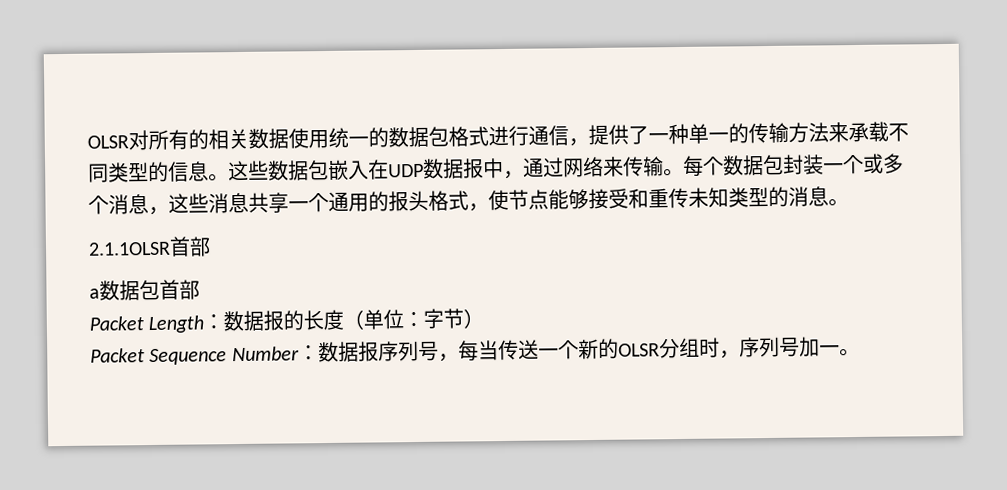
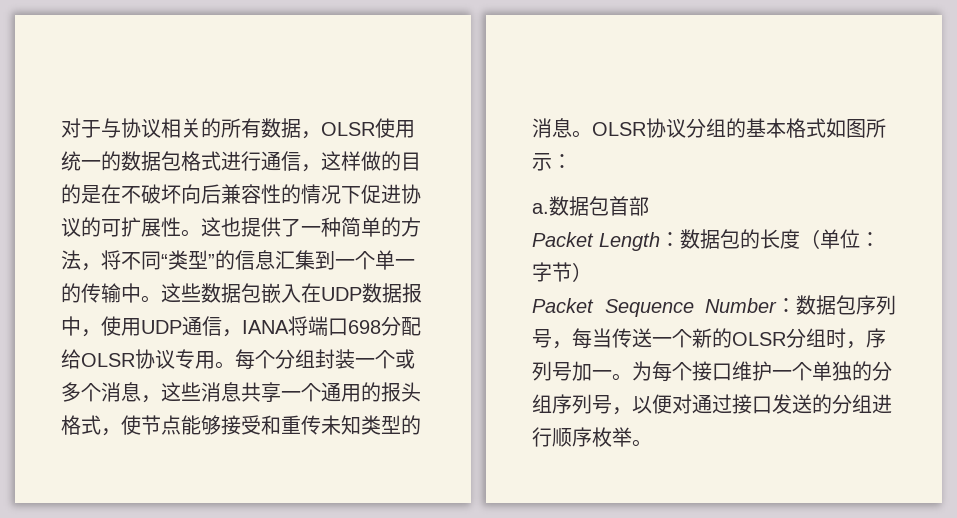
[87,128,289,151] OLSR对所有的相关数据 -> [61,118,375,139] 对于与协议相关的所有数据，OLSR
[588,121,909,146] [88,161,209,183] 提供了一种单一的传输方法来承载不同类型的信息 -> [321,151,421,171] [61,184,421,204] [61,217,421,237] [61,250,415,271] [61,283,141,303] 这样做的目的是在不破坏向后兼容性的情况下促进协议的可扩展性。这也提供了一种简单的方法，将不同“类型”的信息汇集到一个单一的传输中
[523,154,784,178] 通过网络来传输。每个数据包 -> [101,316,421,337] [61,349,315,370] 使用UDP通信，IANA将端口698分配给OLSR协议专用。每个分组
[88,236,211,257] [89,288,100,299] // 2.1.1OLSR首部 // a -> [592,118,886,138] [532,153,572,171] [532,203,549,214] OLSR协议分组的基本格式如图所示： // a.
[263,310,285,331] 报 -> [720,229,740,249] 包
[357,341,379,362] 报 -> [836,295,856,315] 包
(860, 352) none -> [632,361,892,382] [532,394,892,415] [532,427,652,447] 为每个接口维护一个单独的分组序列号，以便对通过接口发送的分组进行顺序枚举。

